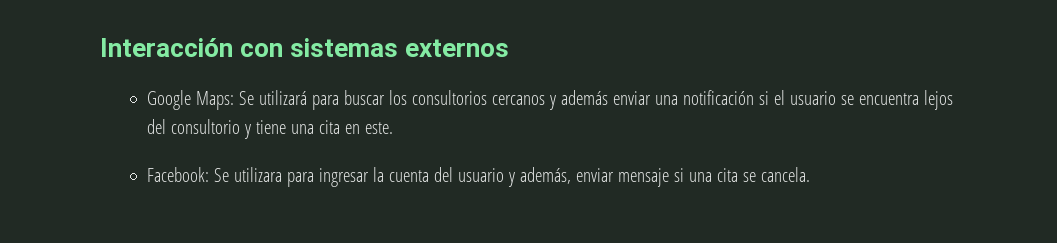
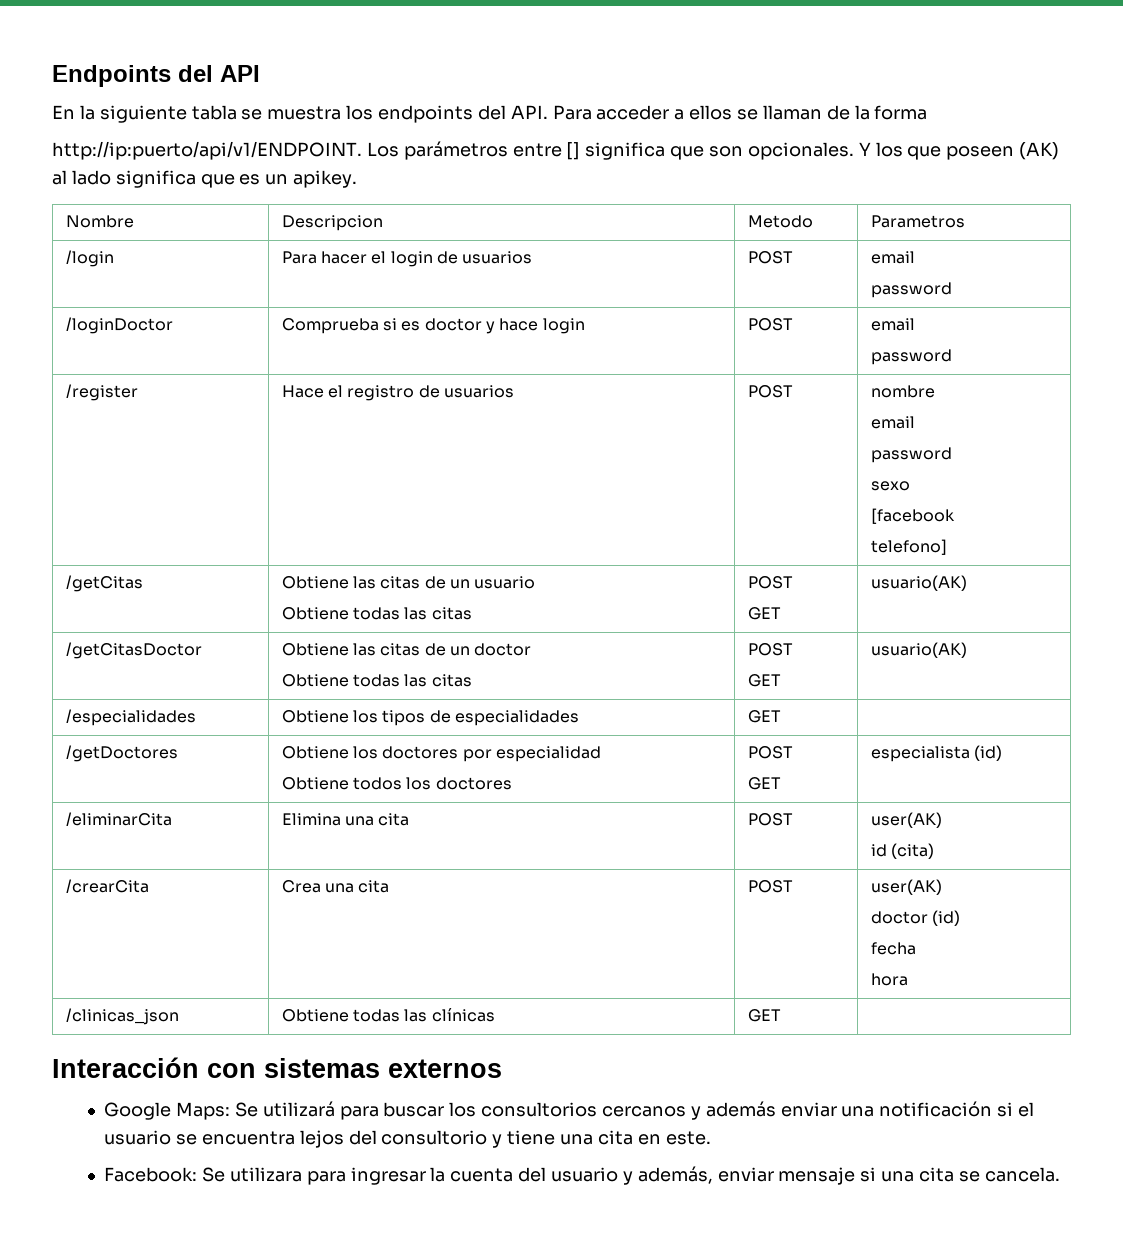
(100, 47) none -> [52,65,260,87] [52,105,928,123] [52,141,1060,160] [52,170,358,188] [65,215,134,228] [281,215,383,231] [747,215,813,228] [870,215,965,228] [65,250,114,267] [281,251,533,267] [747,251,793,264] [870,251,915,264] [870,282,952,298] [65,317,173,334] [281,318,585,334] [747,318,793,331] [870,318,915,331] [870,349,952,365] [65,384,138,401] [281,385,514,401] [747,385,793,398] [870,385,935,398] [870,416,915,429] [870,447,952,463] [870,481,910,491] [870,508,955,524] [870,539,947,555] [65,575,143,592] [281,576,536,589] [281,607,472,620] [747,576,793,589] [747,607,781,620] [870,575,967,591] [65,642,202,659] [281,643,532,656] [281,674,472,687] [747,643,793,656] [747,674,781,687] [870,642,967,658] [65,709,196,726] [281,710,579,726] [747,710,781,723] [65,745,178,762] [281,746,601,762] [281,777,512,790] [747,746,793,759] [747,777,781,790] [870,745,1003,762] [65,812,172,826] [281,813,410,826] [747,813,793,826] [870,812,942,828] [870,843,935,859] [65,879,149,893] [281,880,390,893] [747,880,793,893] [870,879,942,895] [870,910,961,926] [870,942,916,955] [870,973,908,986] [65,1008,179,1025] [281,1008,495,1022] [747,1009,781,1022] Endpoints del API // En la siguiente tabla se muestra los endpoints del API. Para acceder a ellos se llaman de la forma // http://ip:puerto/api/v1/ENDPOINT. Los parámetros entre [] significa que son opcionales. Y los que poseen (AK) al lado significa que es un apikey. // Nombre | Descripcion | Metodo | Parametros // /login | Para hacer el login de usuarios | POST | email // password // /loginDoctor | Comprueba si es doctor y hace login | POST | email // password // /register | Hace el registro de usuarios | POST | nombre // email // password // sexo // [facebook // telefono] // /getCitas | Obtiene las citas de un usuario // Obtiene todas las citas | POST // GET | usuario(AK) // /getCitasDoctor | Obtiene las citas de un doctor // Obtiene todas las citas | POST // GET | usuario(AK) // /especialidades | Obtiene los tipos de especialidades | GET | // /getDoctores | Obtiene los doctores por especialidad // Obtiene todos los doctores | POST // GET | especialista (id) // /eliminarCita | Elimina una cita | POST | user(AK) // id (cita) // /crearCita | Crea una cita | POST | user(AK) // doctor (id) // fecha // hora // /clinicas_json | Obtiene todas las clínicas | GET | //

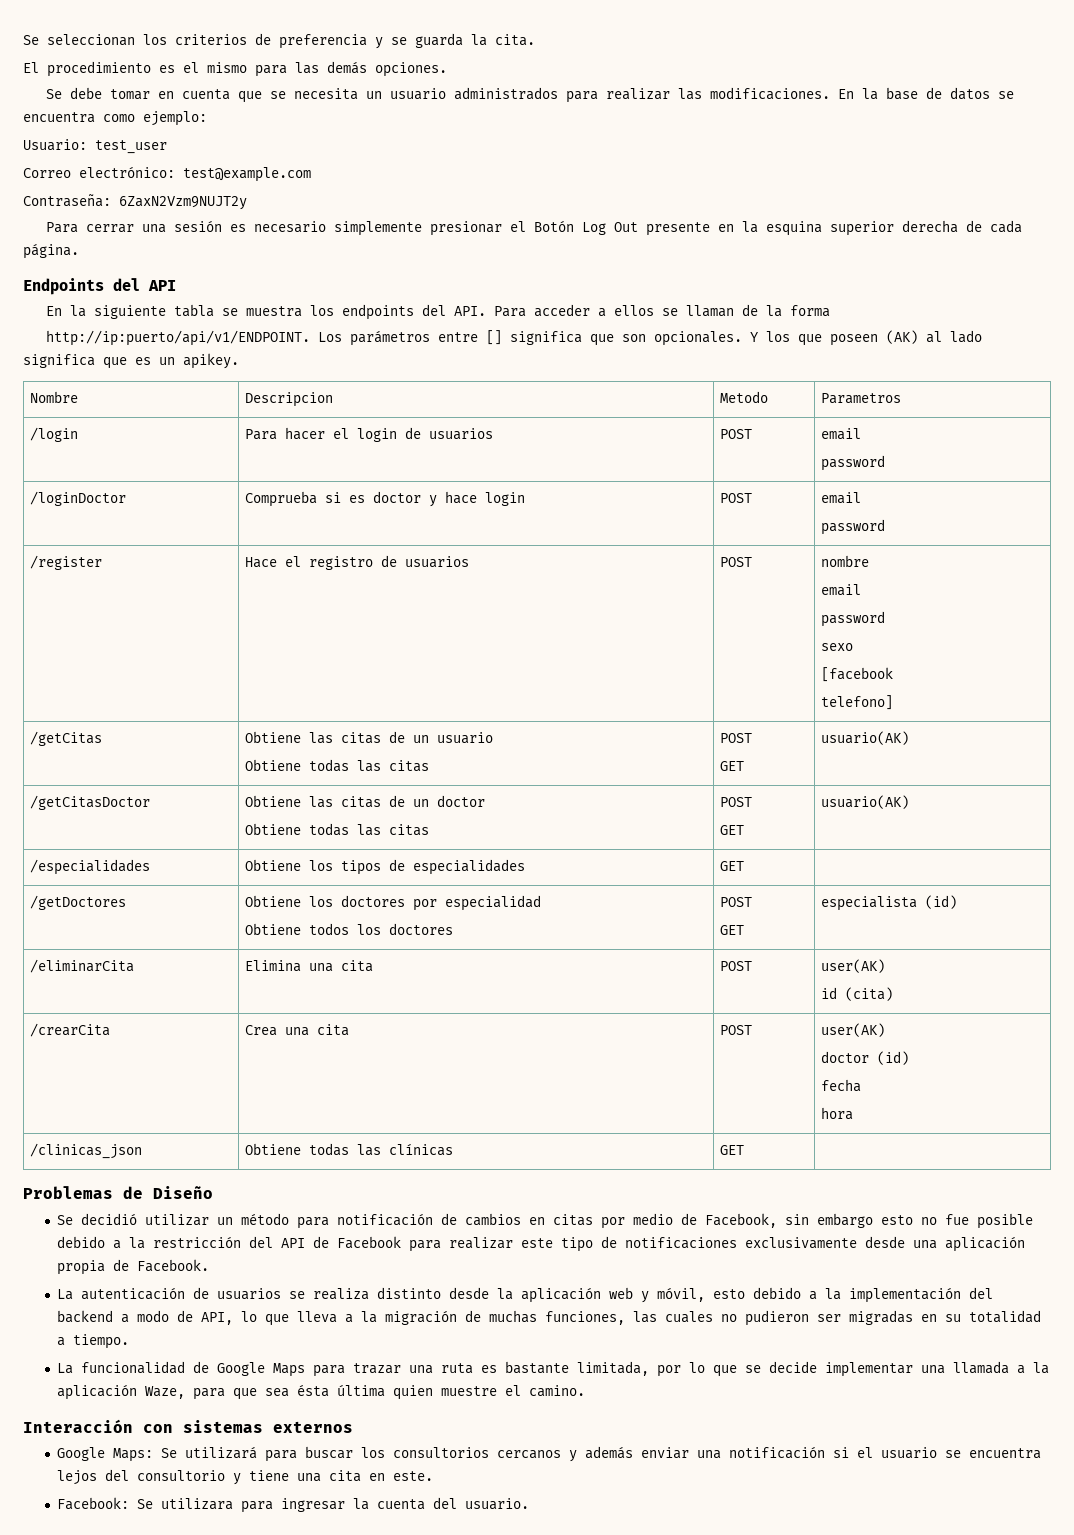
(52, 76) none -> [23,33,535,49] [23,61,447,77] [45,87,1014,103] [23,111,207,126] [23,139,167,154] [23,166,311,182] [23,194,247,210] [45,220,1022,236] [23,243,79,259] Se seleccionan los criterios de preferencia y se guarda la cita. // El procedimiento es el mismo para las demás opciones. // Se debe tomar en cuenta que se necesita un usuario administrados para realizar las modificaciones. En la base de datos se encuentra como ejemplo: // Usuario: test_user // Correo electrónico: test@example.com // Contraseña: 6ZaxN2Vzm9NUJT2y // Para cerrar una sesión es necesario simplemente presionar el Botón Log Out presente en la esquina superior derecha de cada página. //
(781, 1015) none -> [23,1186,213,1199] [56,1213,1033,1229] [56,1236,1025,1252] [56,1259,209,1275] [56,1287,993,1303] [56,1310,1041,1326] [56,1334,129,1349] [56,1361,1049,1377] [56,1384,585,1400] // Problemas de Diseño // Se decidió utilizar un método para notificación de cambios en citas por medio de Facebook, sin embargo esto no fue posible debido a la restricción del API de Facebook para realizar este tipo de notificaciones exclusivamente desde una aplicación propia de Facebook. // La autenticación de usuarios se realiza distinto desde la aplicación web y móvil, esto debido a la implementación del backend a modo de API, lo que lleva a la migración de muchas funciones, las cuales no pudieron ser migradas en su totalidad a tiempo. // La funcionalidad de Google Maps para trazar una ruta es bastante limitada, por lo que se decide implementar una llamada a la aplicación Waze, para que sea ésta última quien muestre el camino.
[551,1166,1060,1185] usuario y además, enviar mensaje si una cita se cancela. -> [464,1498,529,1510] usuario.

